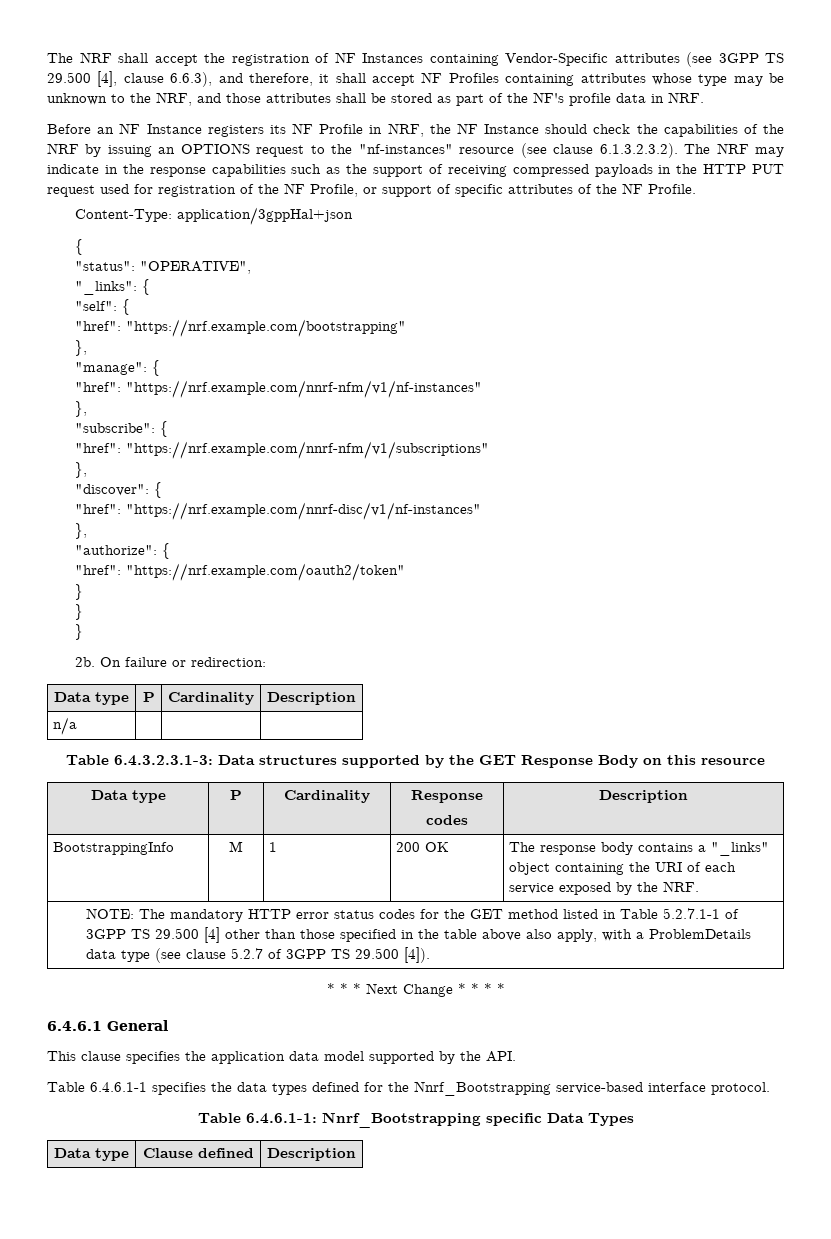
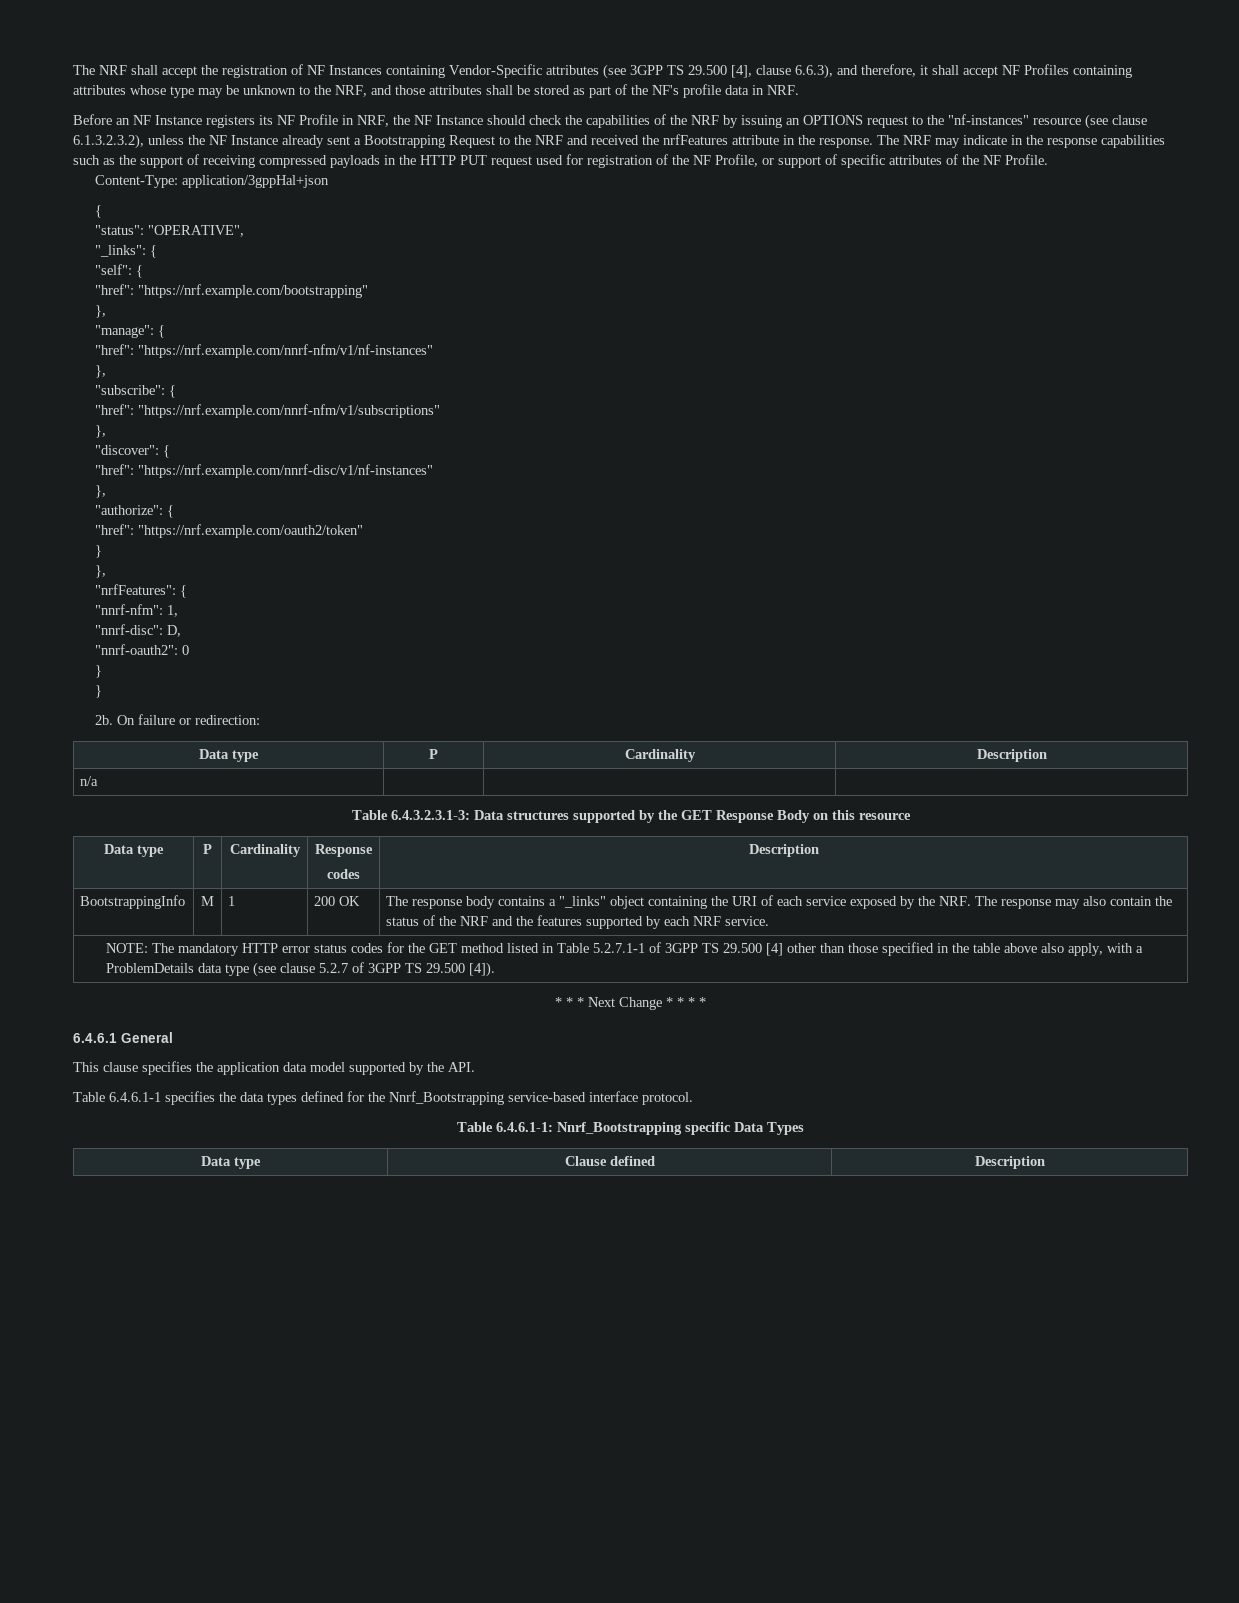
[599,143,678,158] 6.1.3.2.3.2). -> [73,134,873,149] 6.1.3.2.3.2), unless the NF Instance already sent a Bootstrapping Request to the NRF and received the nrfFeatures attribute in the response.
(83, 592) none -> [94,565,106,578] [94,584,187,598] [94,604,178,617] [94,624,181,637] [94,644,189,655] // }, // "nrfFeatures": { // "nnrf-nfm": 1, // "nnrf-disc": D, // "nnrf-oauth2": 0
(700, 886) none -> [975,896,1173,909] [386,915,770,929] The response may also contain the status of the NRF and the features supported by each NRF service.

